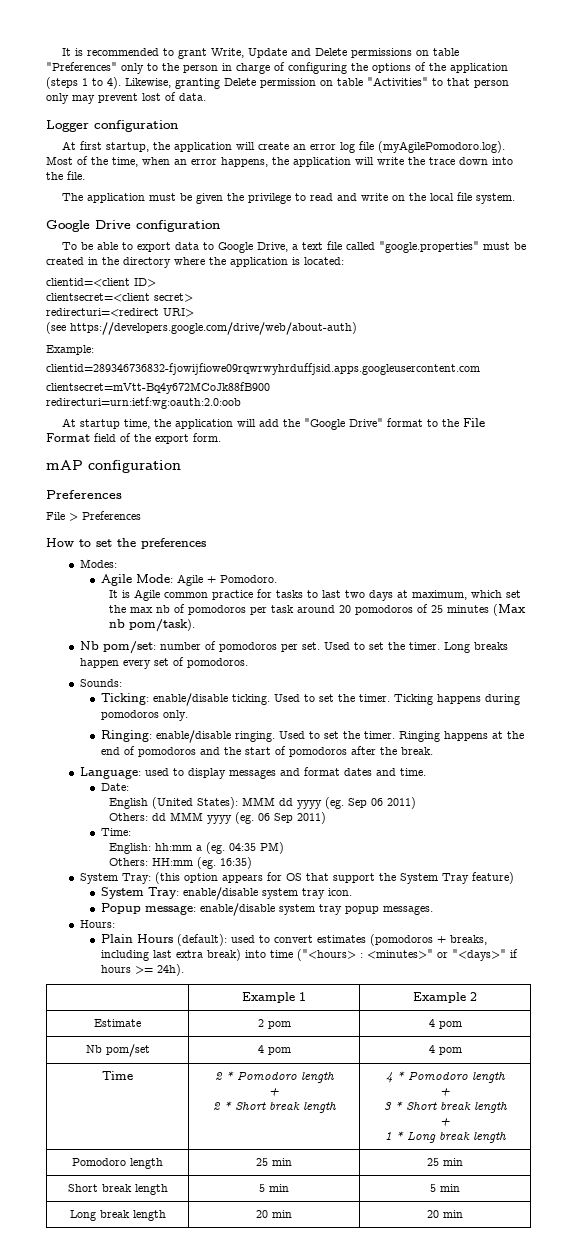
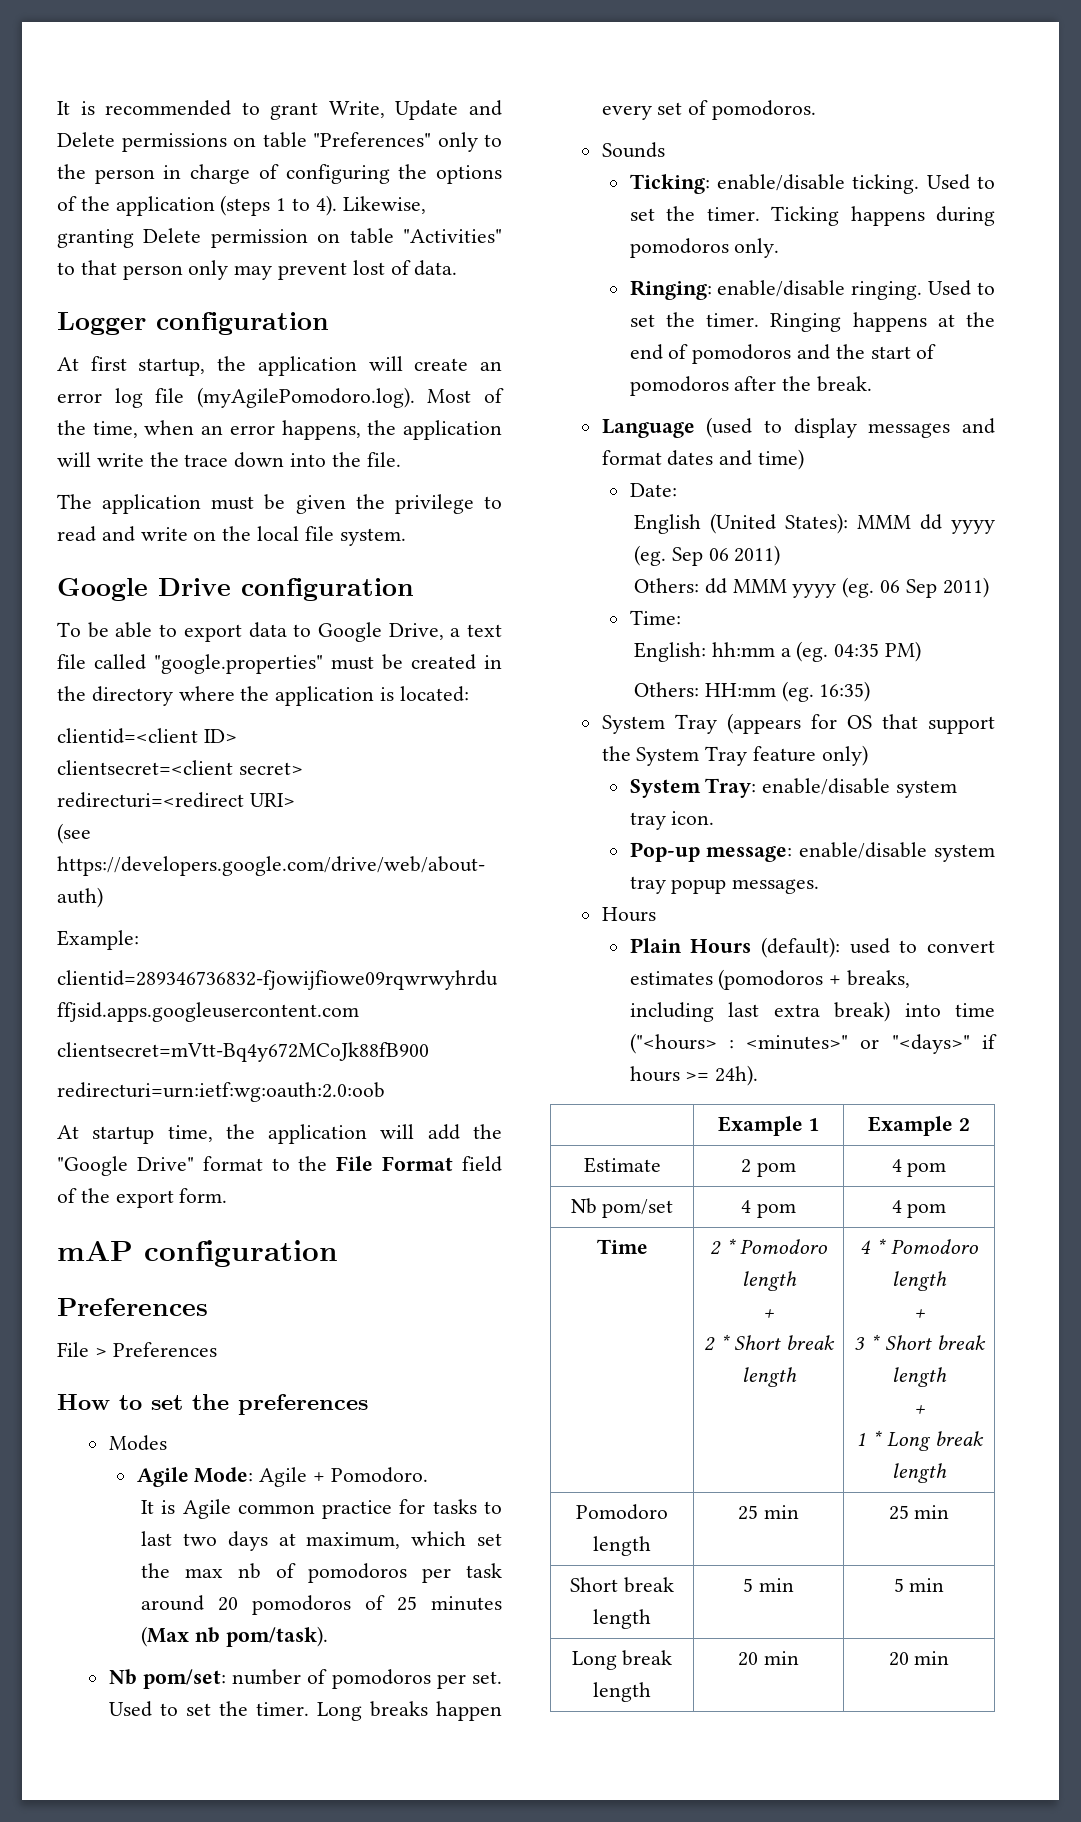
[79,559,117,568] Modes: -> [108,1435,167,1451] Modes
[79,679,122,687] Sounds: -> [601,142,665,158] Sounds
[79,767,169,779] Language: used -> [601,417,753,438] Language (used
[399,768,426,776] time. -> [758,449,805,470] time)
[121,872,263,884] Tray: (this option appears -> [674,713,801,734] Tray (appears
[471,872,514,884] feature) -> [753,745,868,766] feature only)
[100,903,141,914] Popup -> [629,842,700,862] Pop-up
[79,920,115,928] Hours: -> [601,907,656,922] Hours

